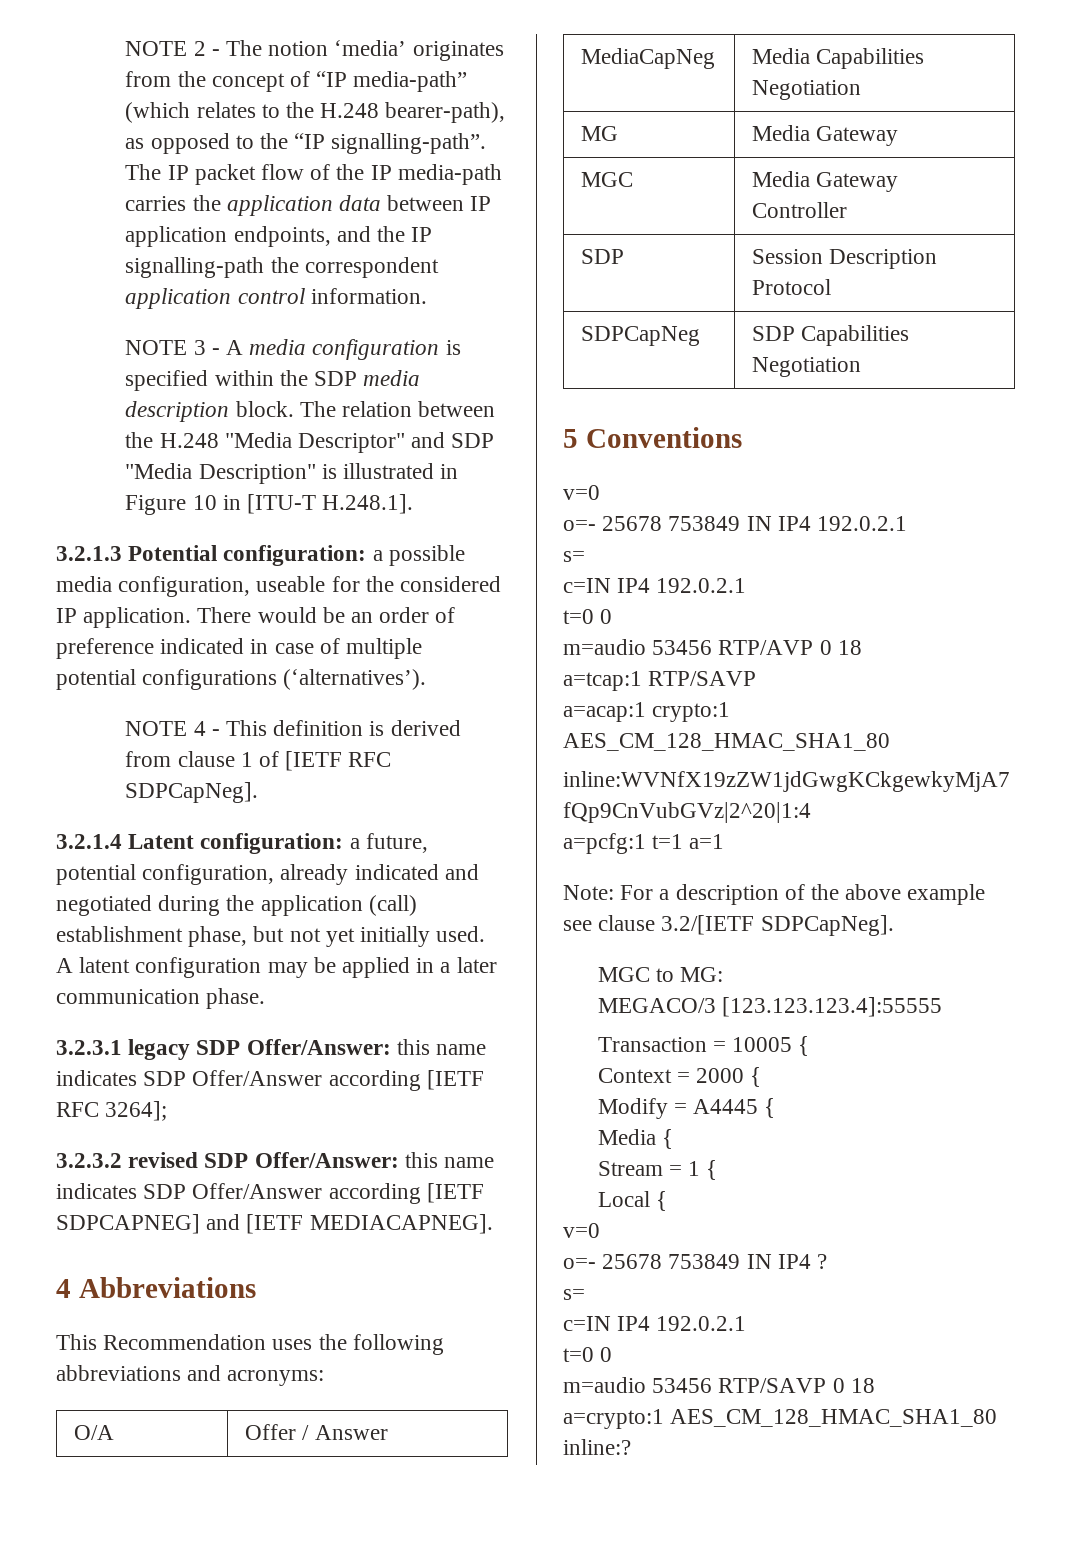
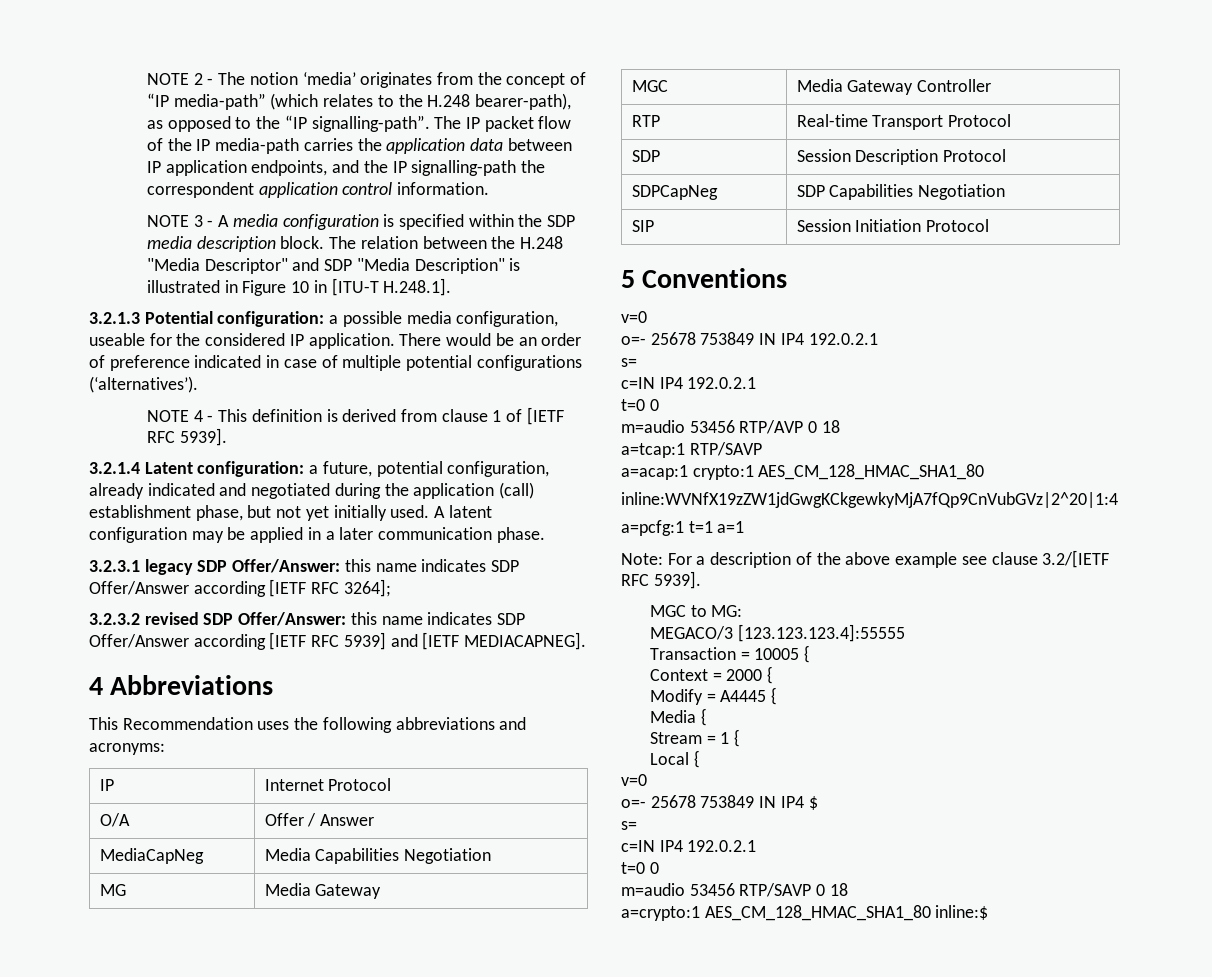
[125,782,259,803] SDPCapNeg]. -> [179,428,227,446] 5939].
[56,1214,200,1234] SDPCAPNEG] -> [311,632,386,650] RFC 5939]
(325, 1378) none -> [99,779,114,791] [264,778,392,791] // IP | Internet Protocol
(848, 210) none -> [631,115,660,127] [796,114,1012,130] // RTP | Real-time Transport Protocol
(862, 367) none -> [631,220,654,232] [796,219,990,232] // SIP | Session Initiation Protocol
[760,915,894,936] SDPCapNeg]. -> [621,571,701,589] RFC 5939].
[817,1254,828,1269] ? -> [808,796,818,810] $
[563,1439,631,1455] inline:? -> [935,905,989,920] inline:$

